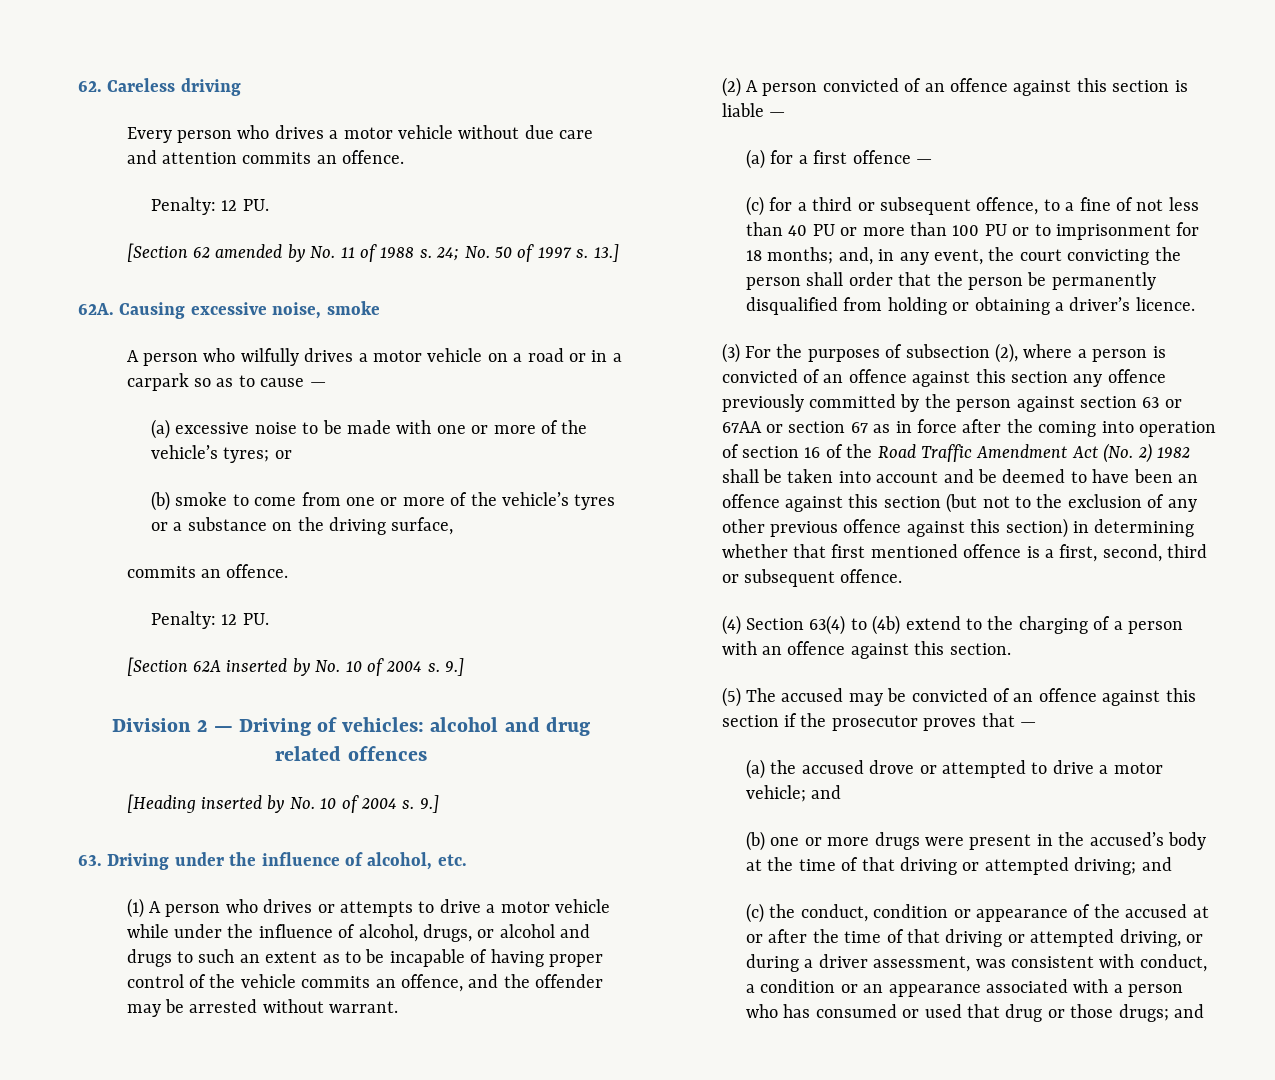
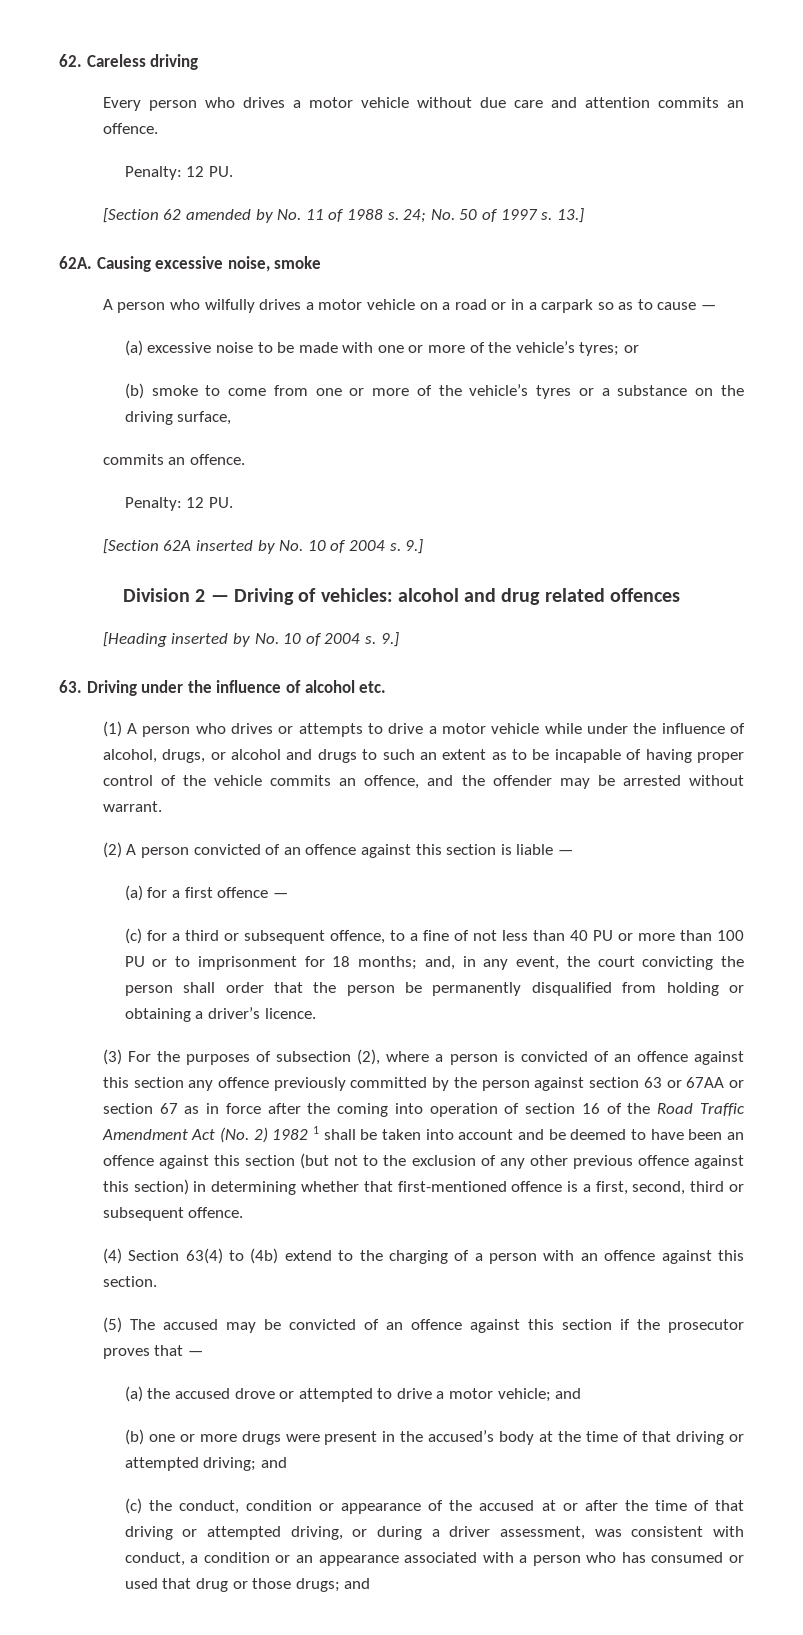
[367,852,433,870] alcohol, -> [304,680,355,693] alcohol
(1191, 452) none -> [313,1126,320,1134] 1
[831,544,958,558] first mentioned -> [397,1181,507,1192] first-mentioned

